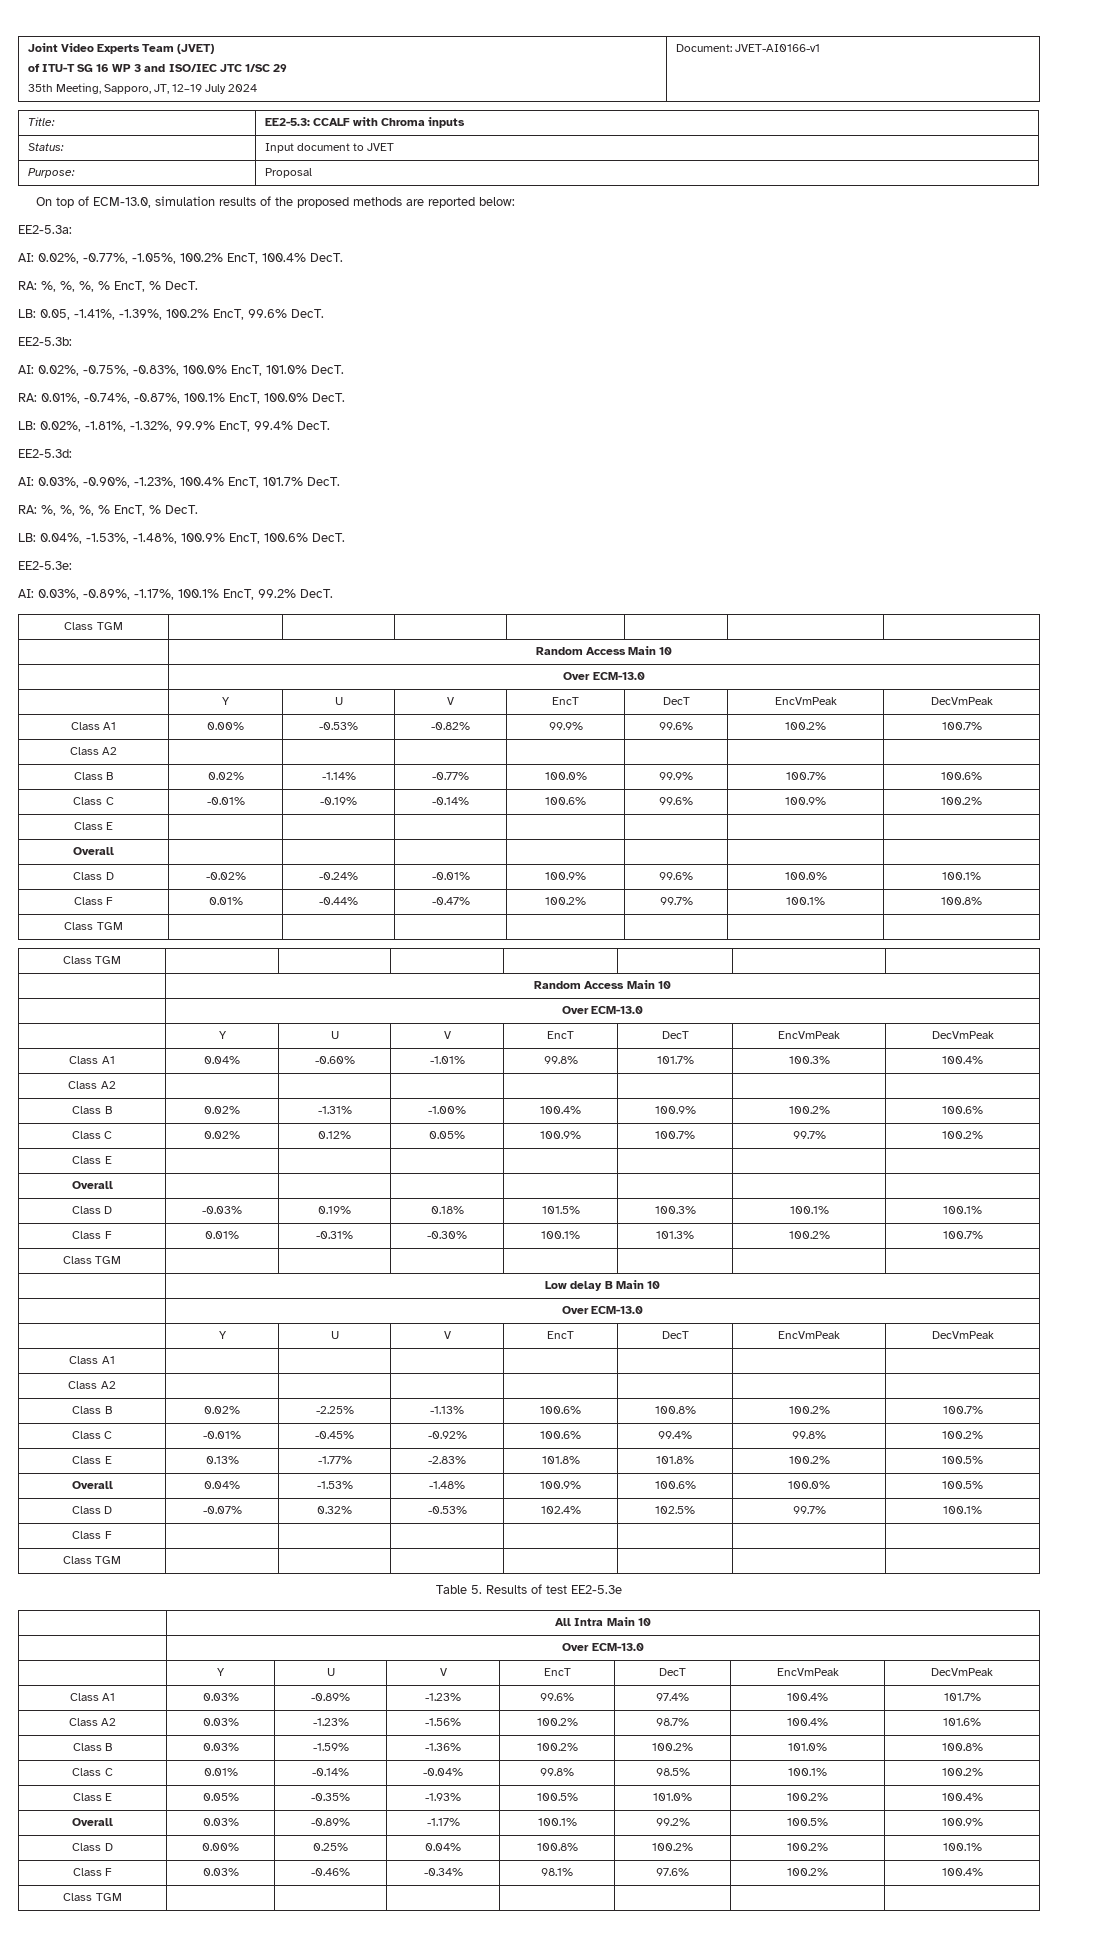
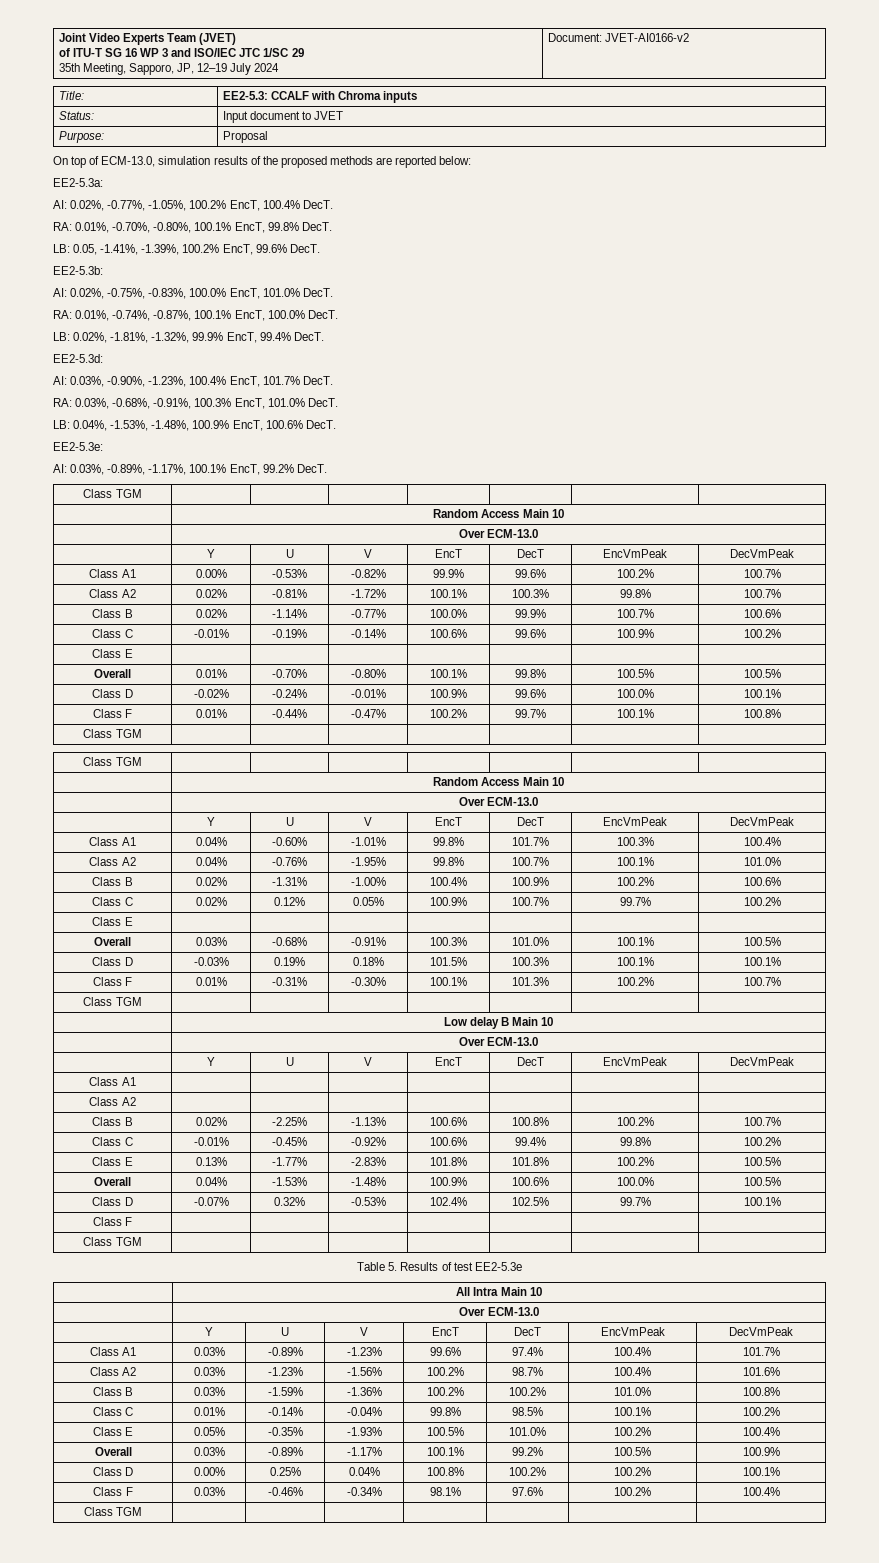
[154,84,170,94] JT, -> [176,63,194,74] JP,
[734,44,820,52] JVET-AI0166-v1 -> [604,33,689,42] JVET-AI0166-v2
[41,281,161,292] %, %, %, % EncT, % -> [75,222,299,233] 0.01%, -0.70%, -0.80%, 100.1% EncT, 99.8%
[41,505,161,516] %, %, %, % EncT, % -> [75,398,305,409] 0.03%, -0.68%, -0.91%, 100.3% EncT, 101.0%
(118, 751) | | | | | | -> [195,589,227,598] [272,589,307,598] [350,589,386,598] [430,589,467,598] [512,589,549,598] [619,589,651,598] [743,589,781,598] 0.02% | -0.81% | -1.72% | 100.1% | 100.3% | 99.8% | 100.7%
(114, 851) | | | | | | -> [195,669,227,678] [272,669,307,678] [350,669,386,678] [430,669,467,678] [515,669,546,678] [616,669,654,678] [743,669,781,678] 0.01% | -0.70% | -0.80% | 100.1% | 99.8% | 100.5% | 100.5%
(116, 1085) | | | | | | -> [195,857,227,866] [272,857,307,866] [350,857,386,866] [433,857,464,866] [512,857,549,866] [616,857,654,866] [743,857,781,866] 0.04% | -0.76% | -1.95% | 99.8% | 100.7% | 100.1% | 101.0%
(113, 1185) | | | | | | -> [195,937,227,946] [272,937,307,946] [350,937,386,946] [430,937,467,946] [512,937,549,946] [616,937,654,946] [743,937,781,946] 0.03% | -0.68% | -0.91% | 100.3% | 101.0% | 100.1% | 100.5%

